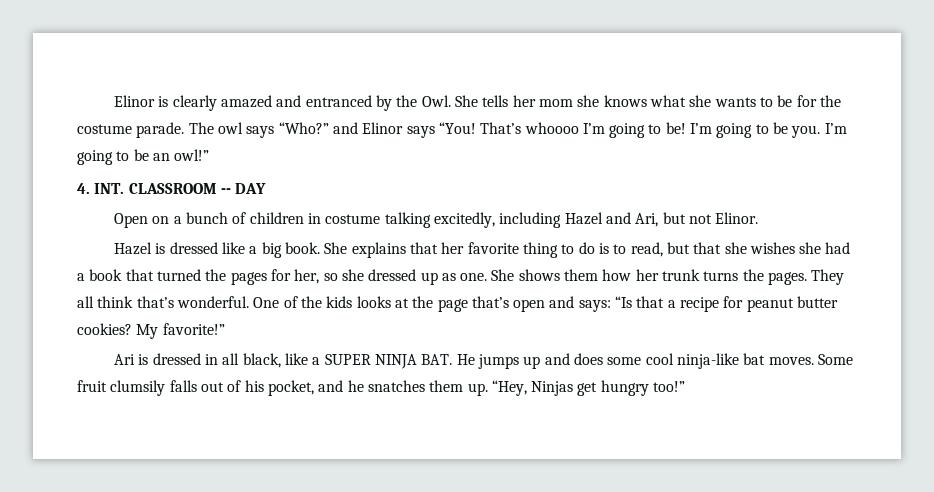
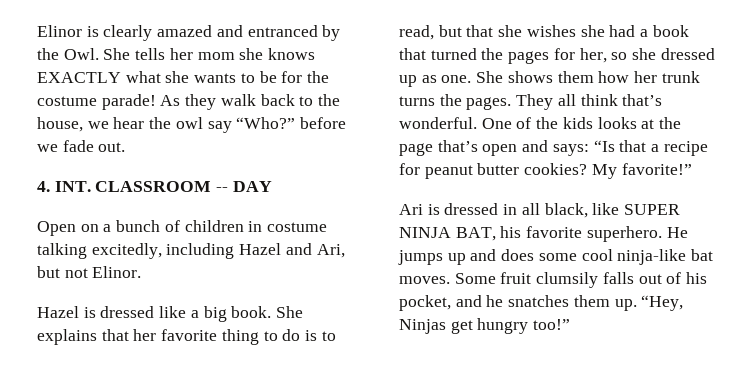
(647, 101) none -> [37,72,121,83] EXACTLY
[136,122,847,138] [77,149,210,165] parade. The owl says “Who?” and Elinor says “You! That’s whoooo I’m going to be! I’m going to be you. I’m going to be an owl!” -> [101,94,341,110] [37,117,347,133] [37,140,126,152] parade! As they walk back to the house, we hear the owl say “Who?” before we fade out.
[312,357,321,365] a -> (620, 209) none
[421,354,453,365] BAT. -> [455,226,662,242] BAT, his favorite superhero.

